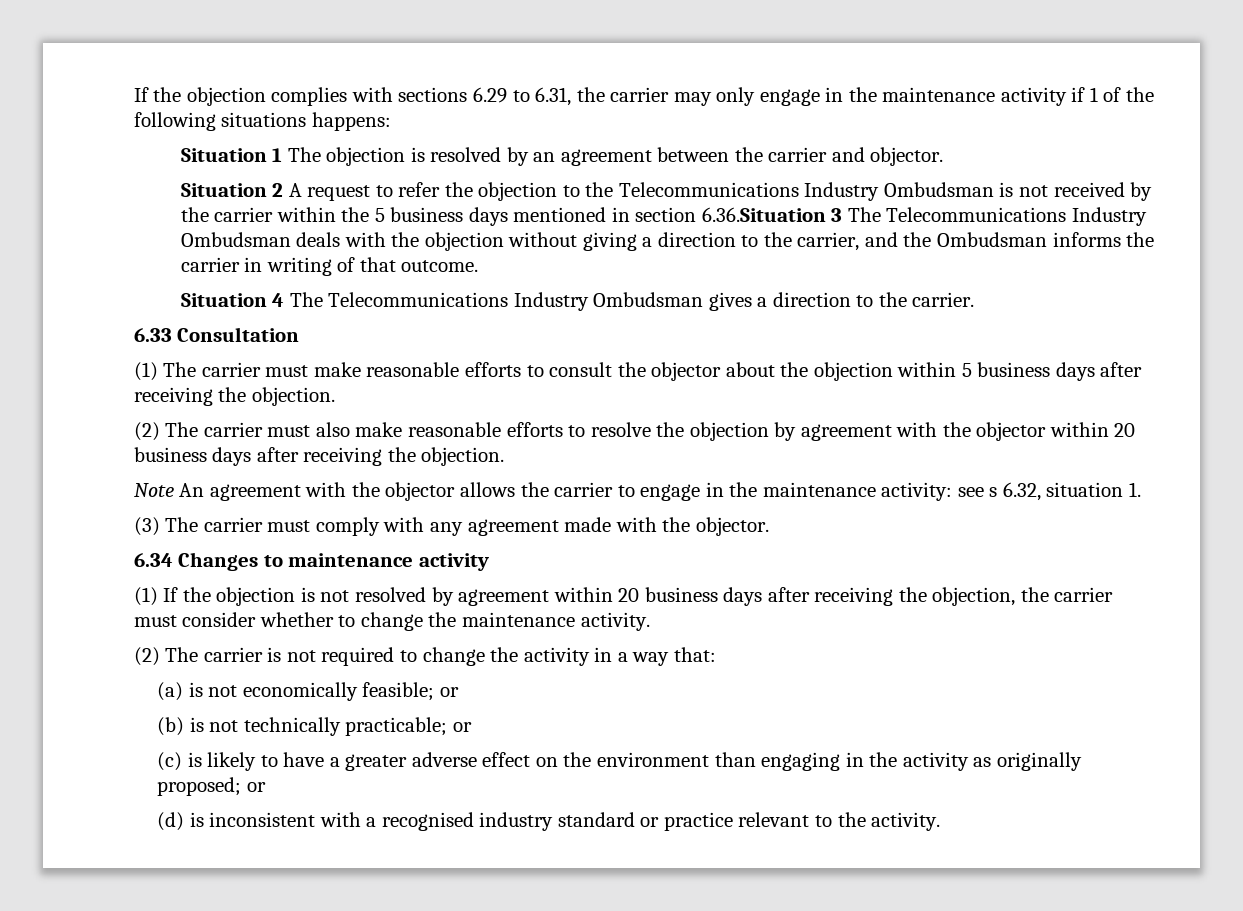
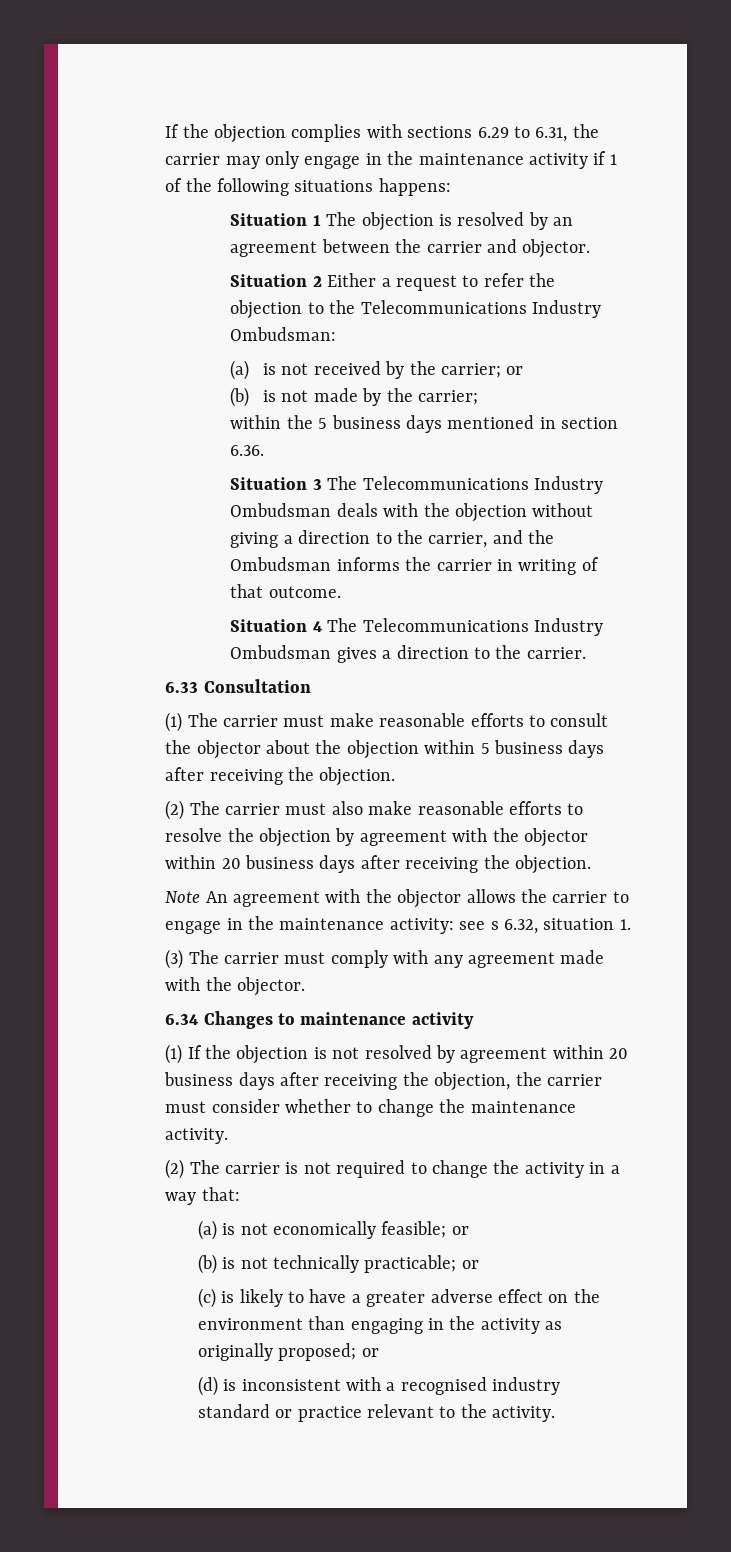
[288,183,302,197] A -> [327,273,391,287] Either a
[883,182,994,197] Ombudsman -> [230,327,337,341] [230,360,250,380] Ombudsman: // (a)
[214,207,274,222] carrier -> [440,363,524,378] [230,387,478,407] carrier; or // (b) is not made by the carrier; //
[701,207,826,222] 6.36.Situation -> [230,445,265,456] [230,477,308,490] 6.36. // Situation

